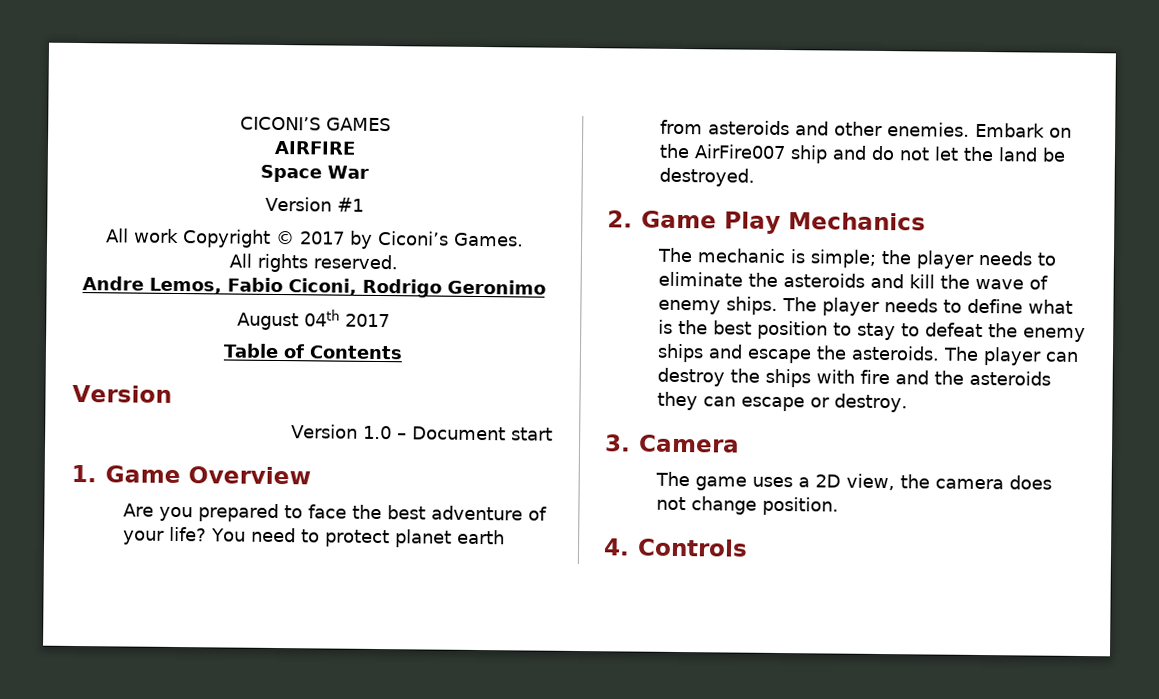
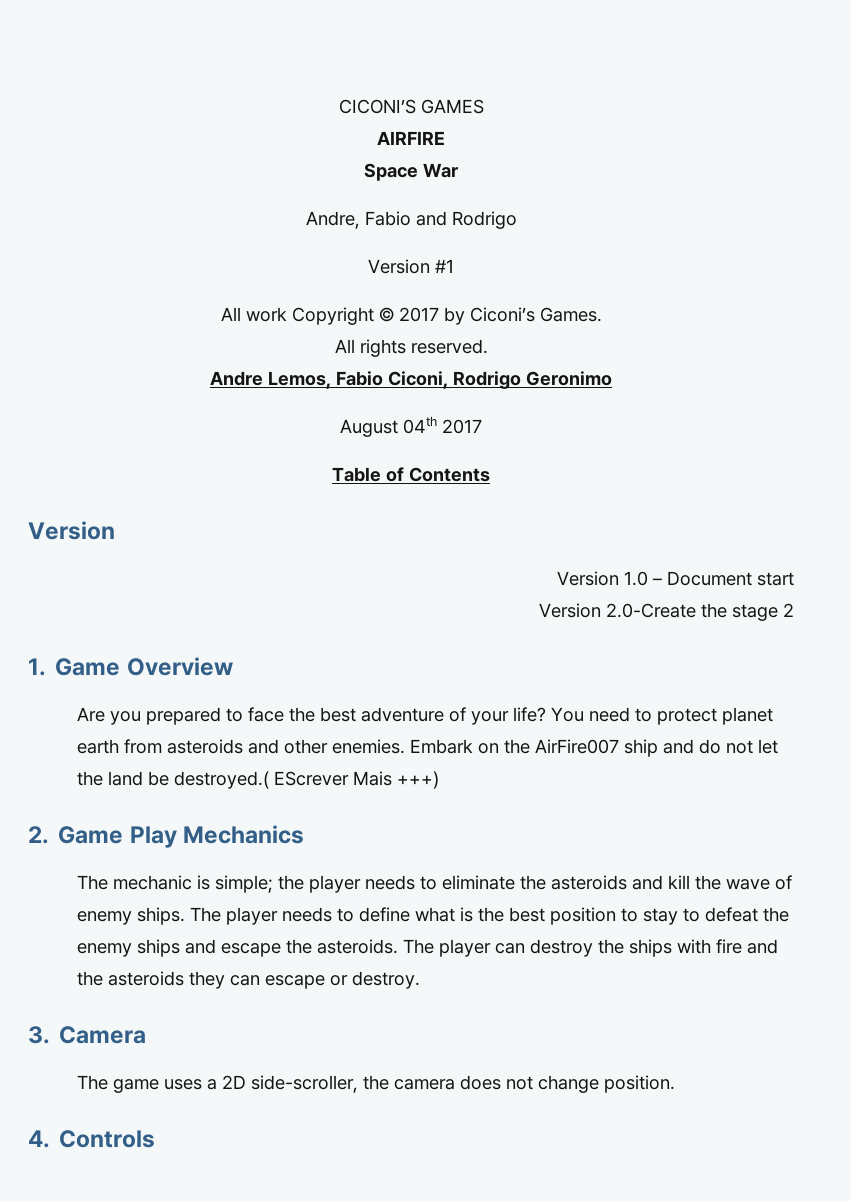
(369, 172) none -> [305,211,517,229] // Andre, Fabio and Rodrigo
(553, 434) none -> [539,603,794,621] // Version 2.0-Create the stage 2
[659,167,756,187] destroyed. -> [173,771,439,789] destroyed.( EScrever Mais +++)
[846,473,896,491] view, -> [250,1075,358,1093] side-scroller,

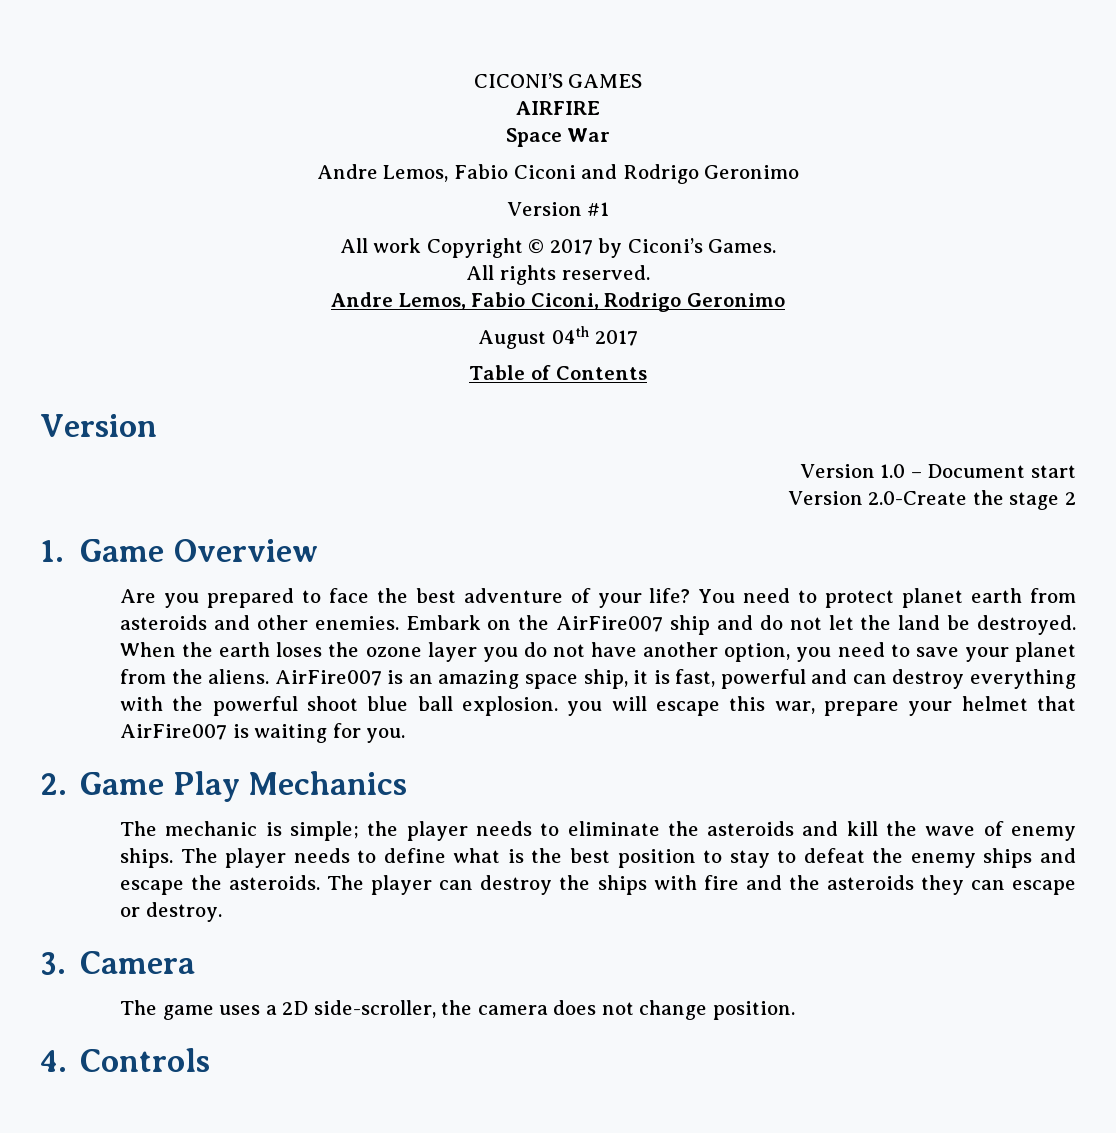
[305,211,411,229] Andre, Fabio -> [316,164,576,182] Andre Lemos, Fabio Ciconi
(517, 220) none -> [704,165,800,179] Geronimo
[173,771,439,789] destroyed.( EScrever Mais +++) -> [976,615,1076,635] [120,642,1077,662] [120,669,1076,689] [120,696,1076,716] [120,723,406,743] destroyed. When the earth loses the ozone layer you do not have another option, you need to save your planet from the aliens. AirFire007 is an amazing space ship, it is fast, powerful and can destroy everything with the powerful shoot blue ball explosion. you will escape this war, prepare your helmet that AirFire007 is waiting for you.

